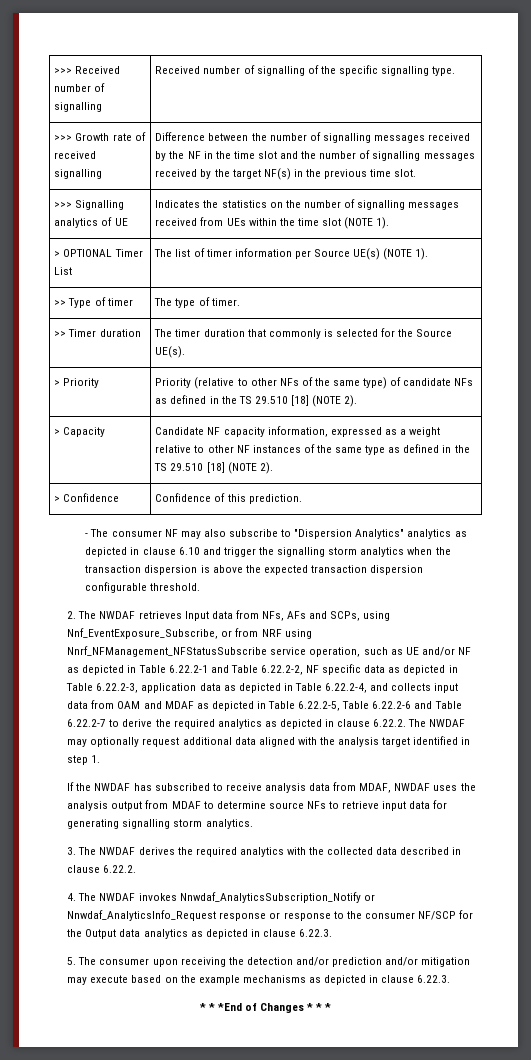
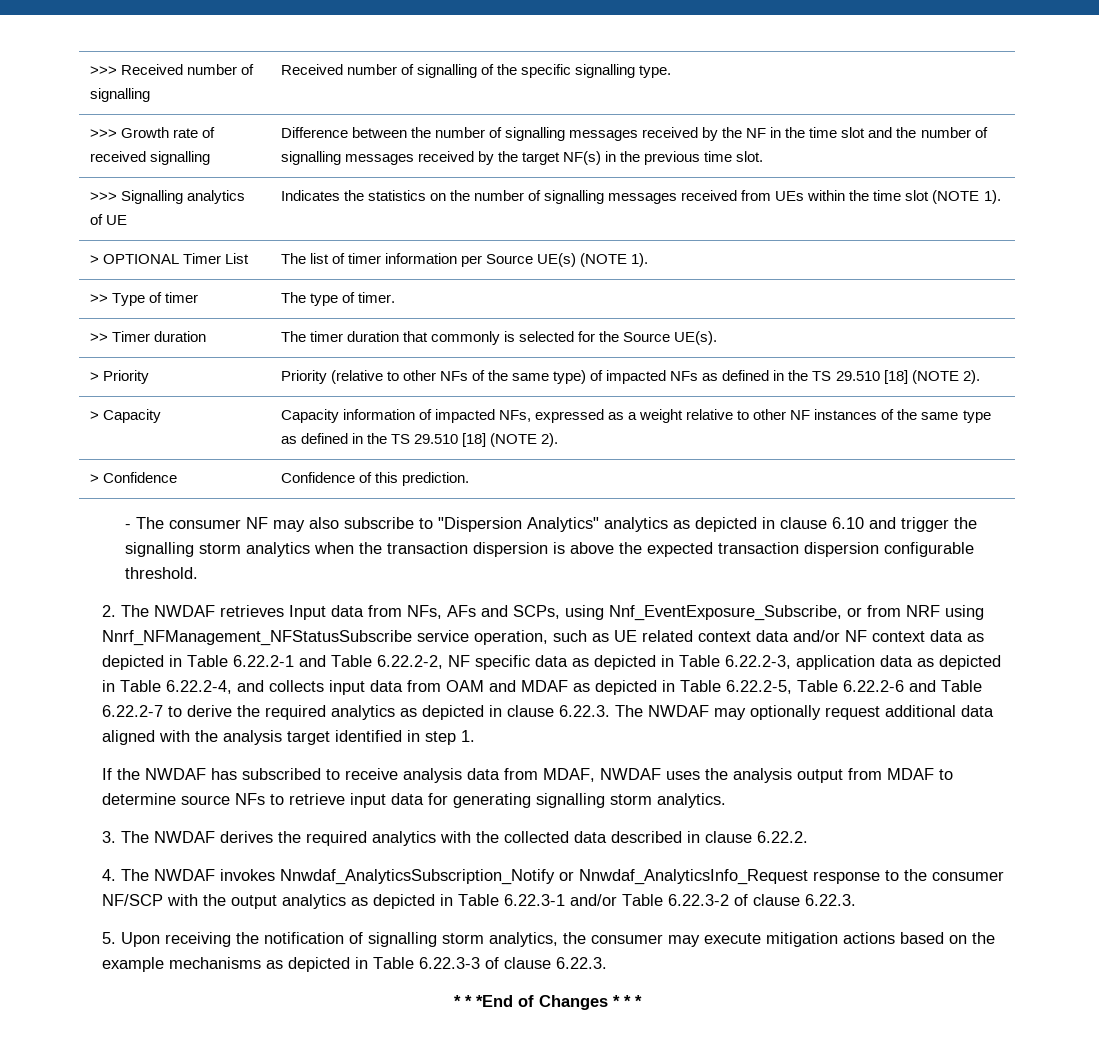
[403,378,452,386] candidate -> [606,370,667,384] impacted
[155,426,328,437] Candidate NF capacity information, -> [280,409,531,423] Capacity information of impacted NFs,
[421,647,471,656] and/or NF -> [642,630,964,642] related context data and/or NF context data
[373,719,407,727] 6.22.2. -> [559,705,611,717] 6.22.3.
[269,912,331,921] or response -> (881, 877) none
[459,910,474,919] [67,929,333,939] [67,957,471,967] [67,975,129,985] for the Output data analytics as depicted in clause 6.22.3. // 5. The consumer upon receiving the detection and/or prediction and/or mitigation may execute -> [167,894,857,909] [102,932,896,947] with the output analytics as depicted in Table 6.22.3-1 and/or Table 6.22.3-2 of clause 6.22.3. // 5. Upon receiving the notification of signalling storm analytics, the consumer may execute mitigation actions
(379, 979) none -> [373,957,500,969] Table 6.22.3-3 of

